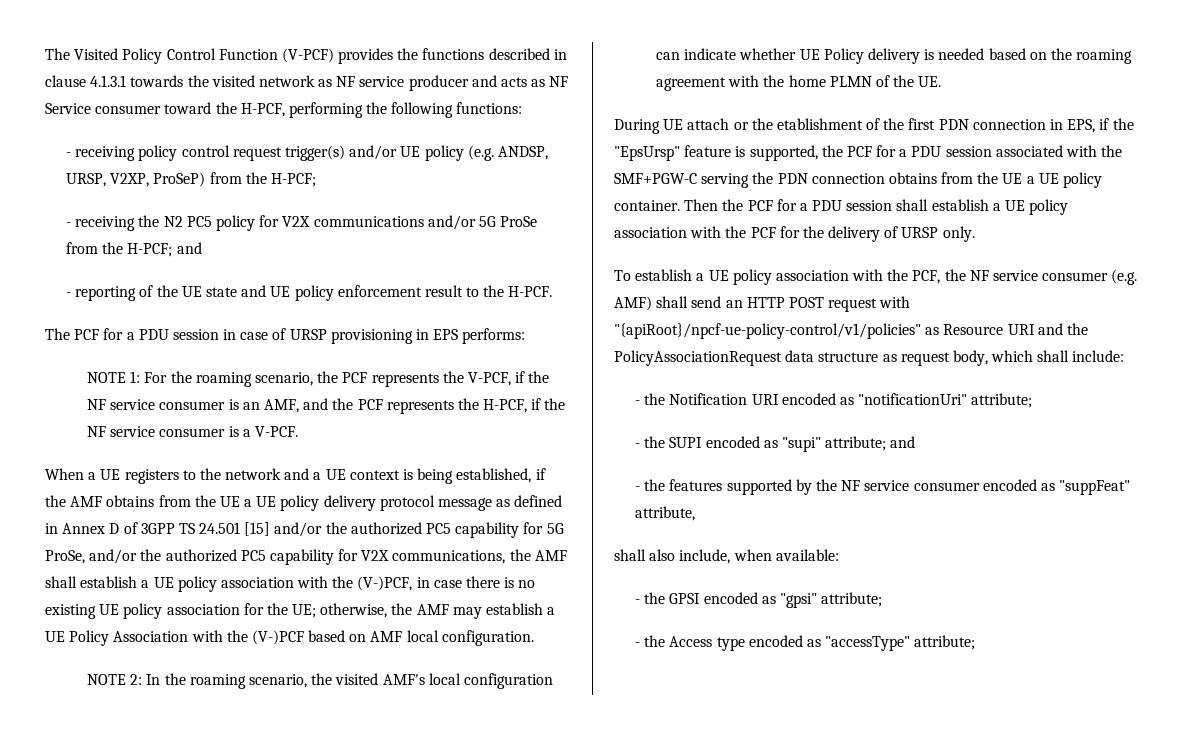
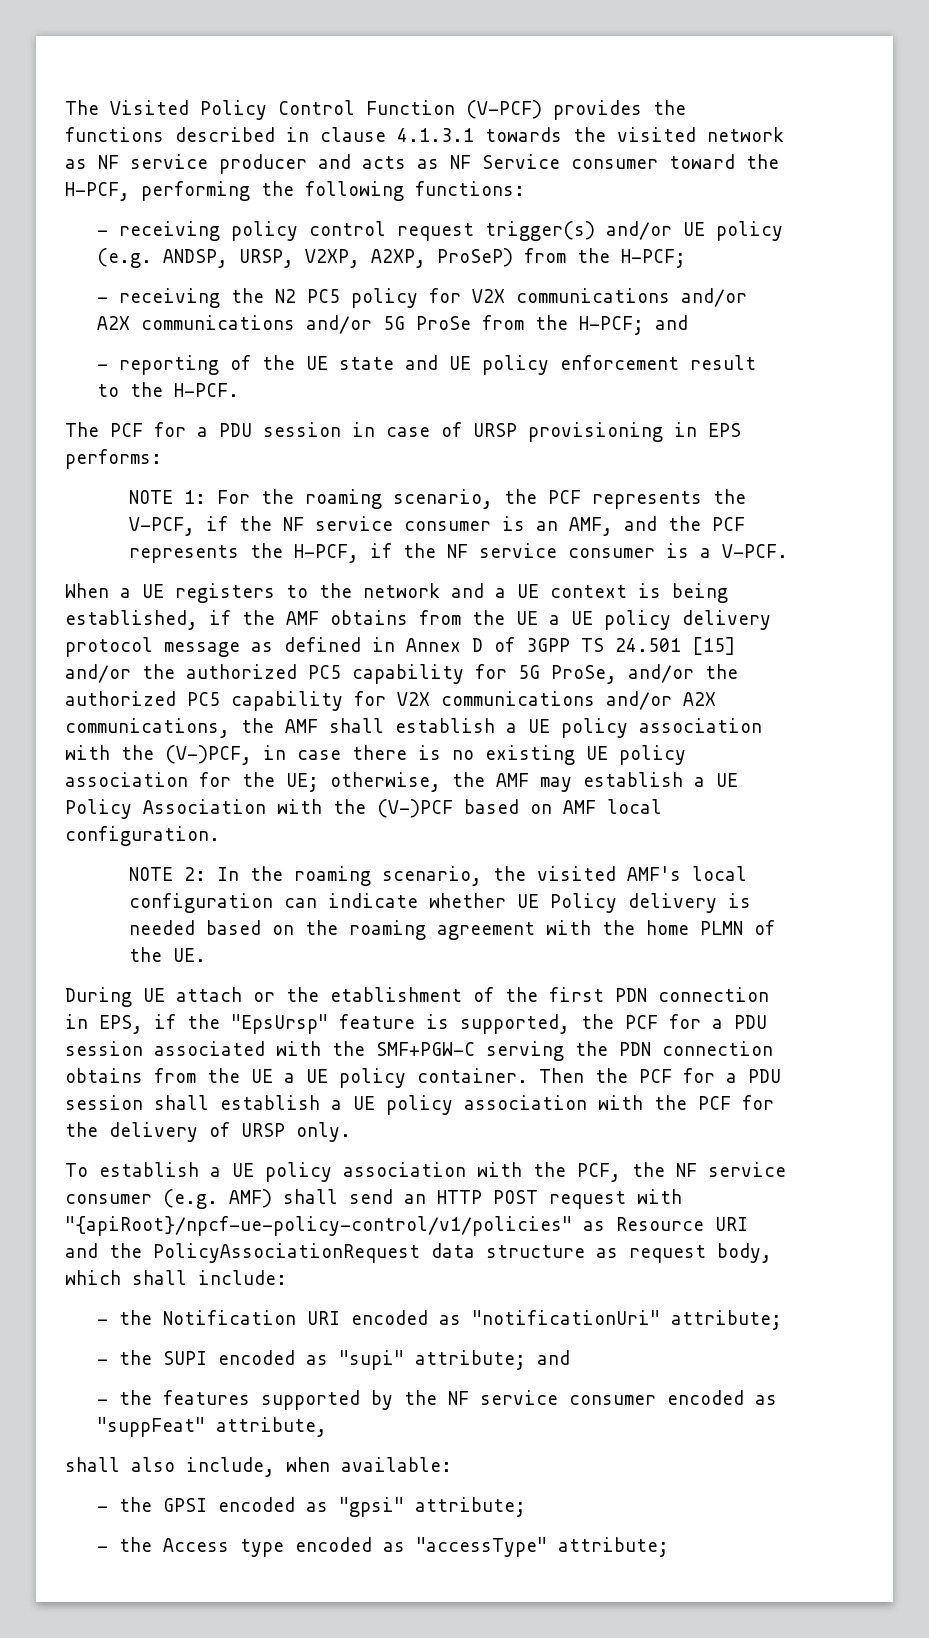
(150, 180) none -> [371,249,427,268] A2XP,
(476, 222) none -> [97,315,373,334] A2X communications and/or
(390, 555) none -> [441,691,716,710] communications and/or A2X

